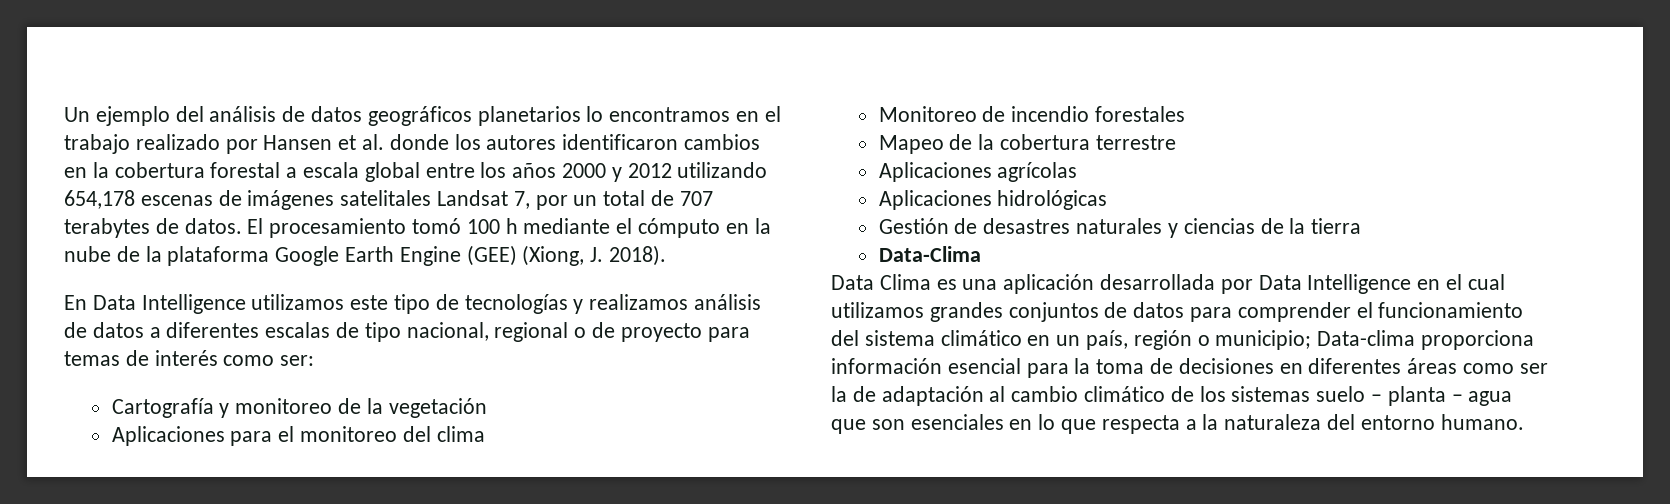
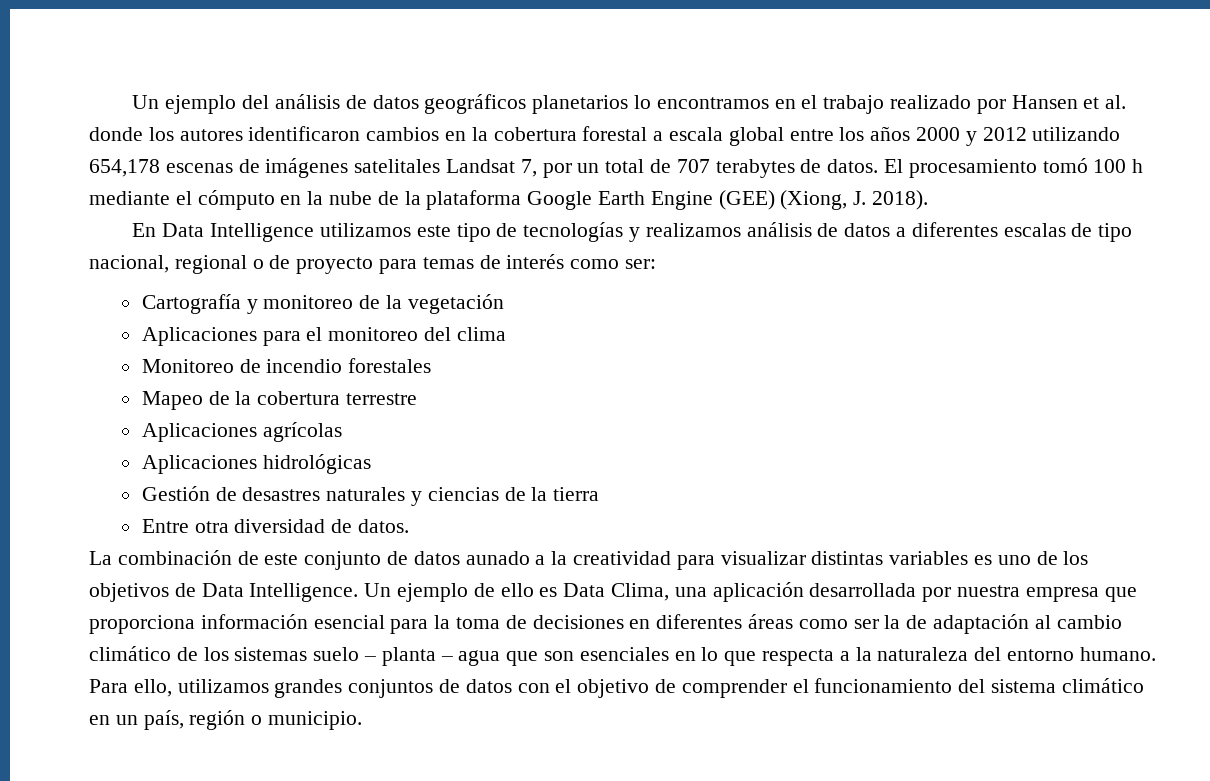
[878,246,981,262] [831,274,1505,294] [831,302,1524,322] [831,330,1416,350] Data-Clima // Data Clima es una aplicación desarrollada por Data Intelligence en el cual utilizamos grandes conjuntos de datos para comprender el funcionamiento del sistema climático en un país, región o municipio; Data-clima -> [141,519,410,533] [89,550,1089,570] [89,582,1137,602] Entre otra diversidad de datos. // La combinación de este conjunto de datos aunado a la creatividad para visualizar distintas variables es uno de los objetivos de Data Intelligence. Un ejemplo de ello es Data Clima, una aplicación desarrollada por nuestra empresa que
(1524, 422) none -> [89,678,1144,698] [89,710,363,730] Para ello, utilizamos grandes conjuntos de datos con el objetivo de comprender el funcionamiento del sistema climático en un país, región o municipio.

